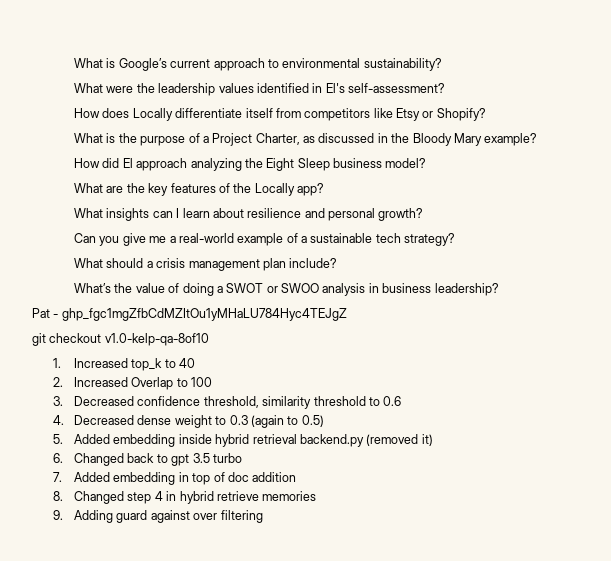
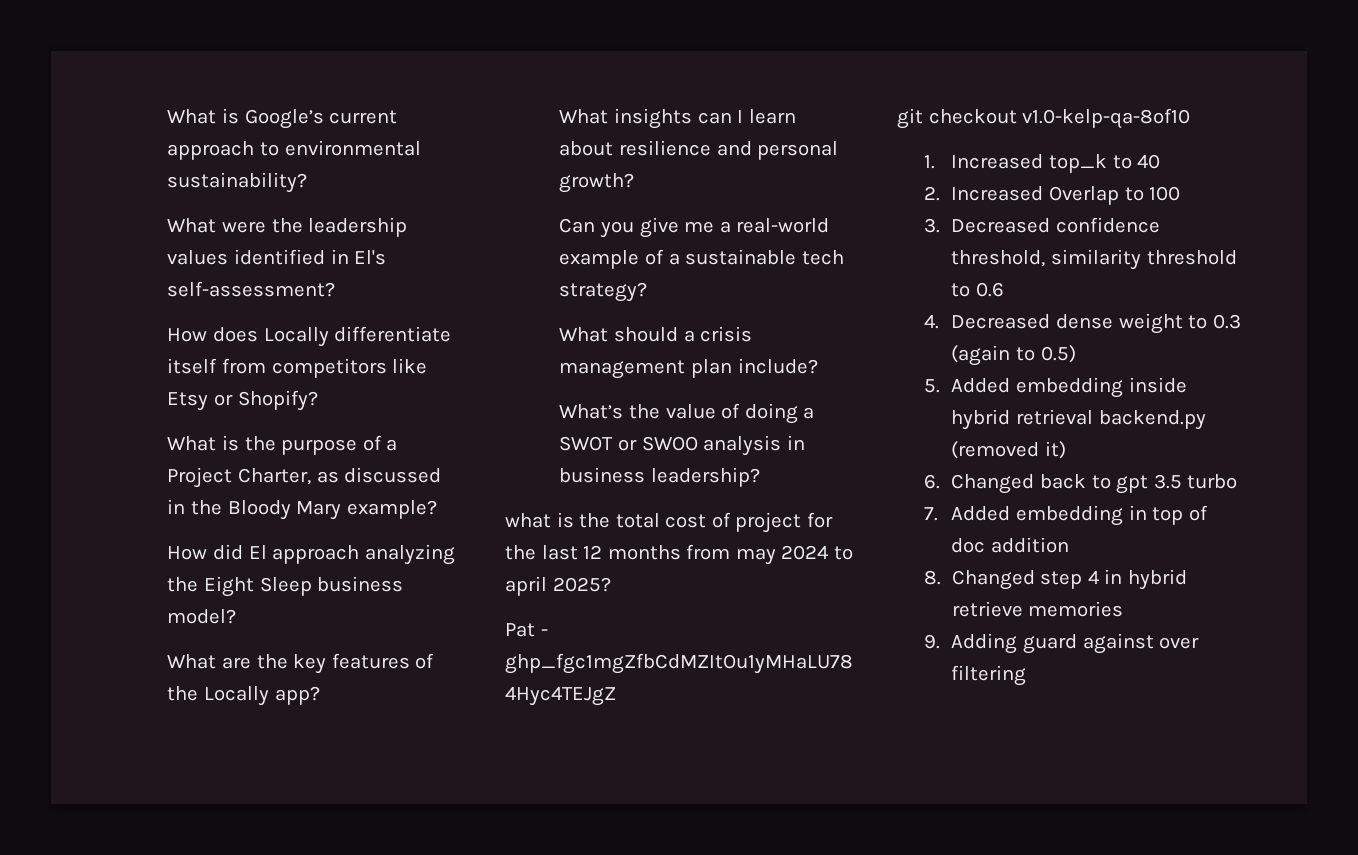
(499, 289) none -> [505,512,833,533] [505,544,853,565] [505,576,611,596] // what is the total cost of project for the last 12 months from may 2024 to april 2025?

